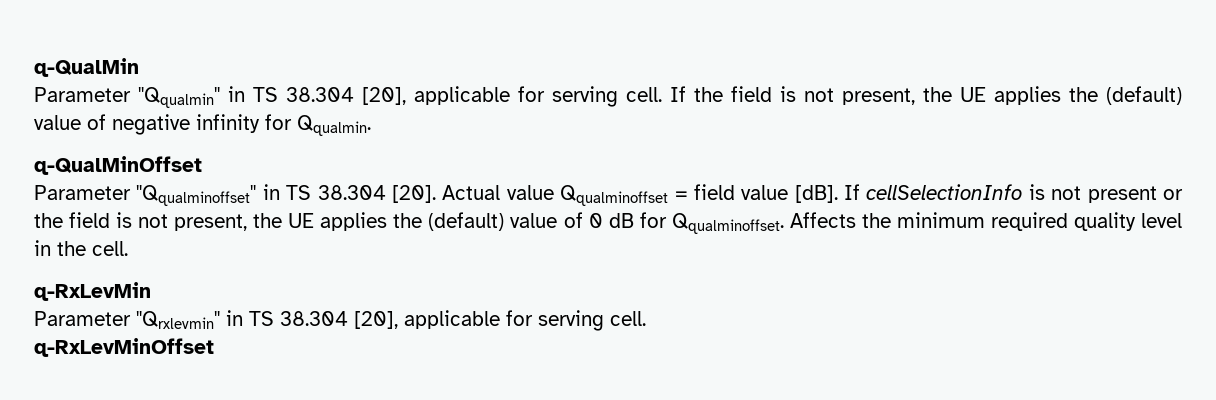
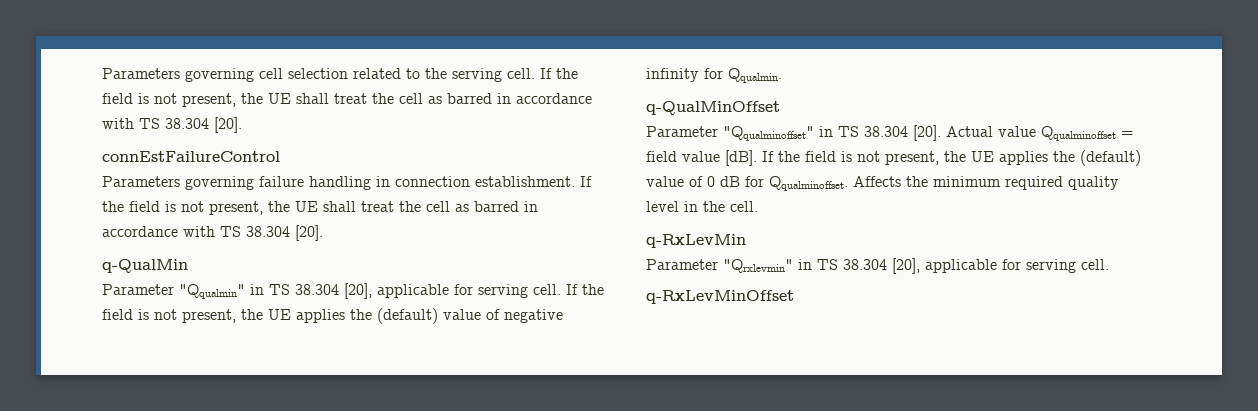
(34, 67) none -> [102,68,578,82] [102,93,592,107] [102,117,242,133] [102,151,280,162] [102,176,592,190] [102,201,538,215] [102,225,323,241] Parameters governing cell selection related to the serving cell. If the field is not present, the UE shall treat the cell as barred in accordance with TS 38.304 [20]. // connEstFailureControl // Parameters governing failure handling in connection establishment. If the field is not present, the UE shall treat the cell as barred in accordance with TS 38.304 [20]. //
[866,184,1184,203] cellSelectionInfo is not present or -> (774, 156) none

